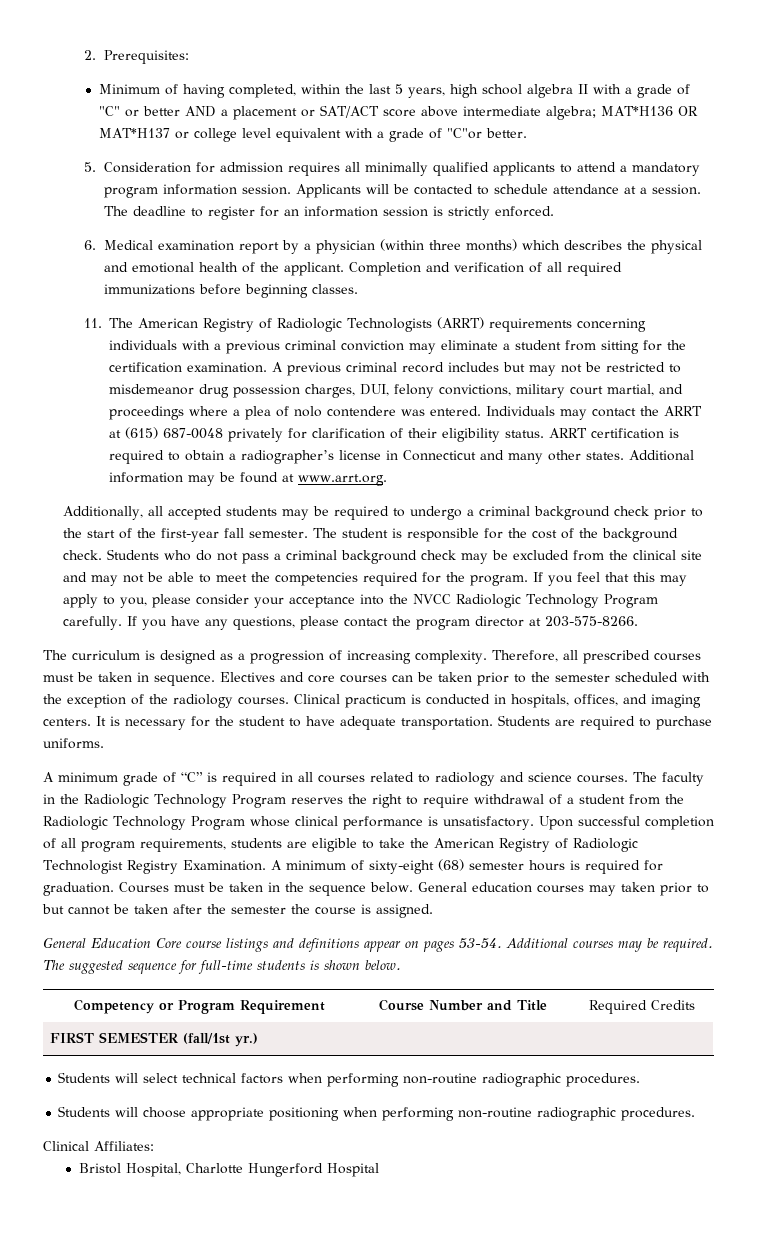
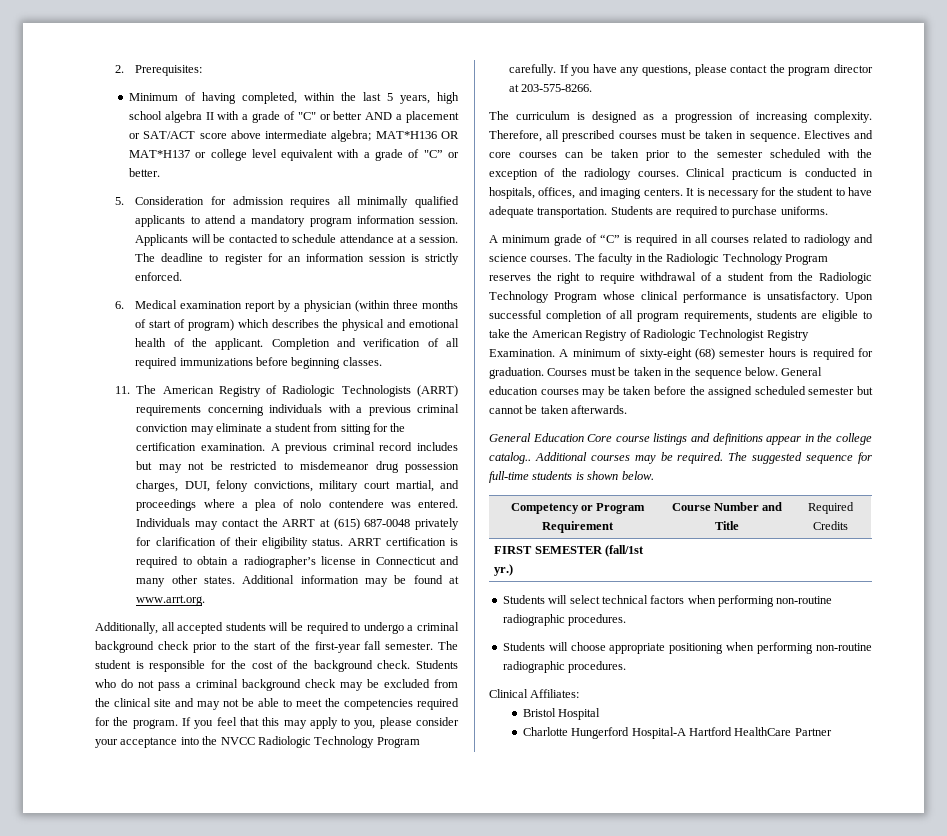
[447,128,483,139] "C"or -> [423,150,460,158] "C” or
[466,239,518,251] months) -> [421,300,458,309] [135,319,235,331] months of start of program)
[282,509,310,520] may -> [269,622,289,631] will
[620,882,709,896] [42,904,433,918] taken prior to but cannot be taken after the semester the course is assigned. -> [607,386,873,398] [489,405,628,414] be taken before the assigned scheduled semester but cannot be taken afterwards.
[405,938,502,952] on pages 53-54. -> [804,433,872,445] [489,452,531,464] in the college catalog..
[125,1163,181,1177] Hospital, -> [558,708,601,720] Hospital //
[326,1163,379,1177] Hospital -> [631,727,832,739] Hospital-A Hartford HealthCare Partner

